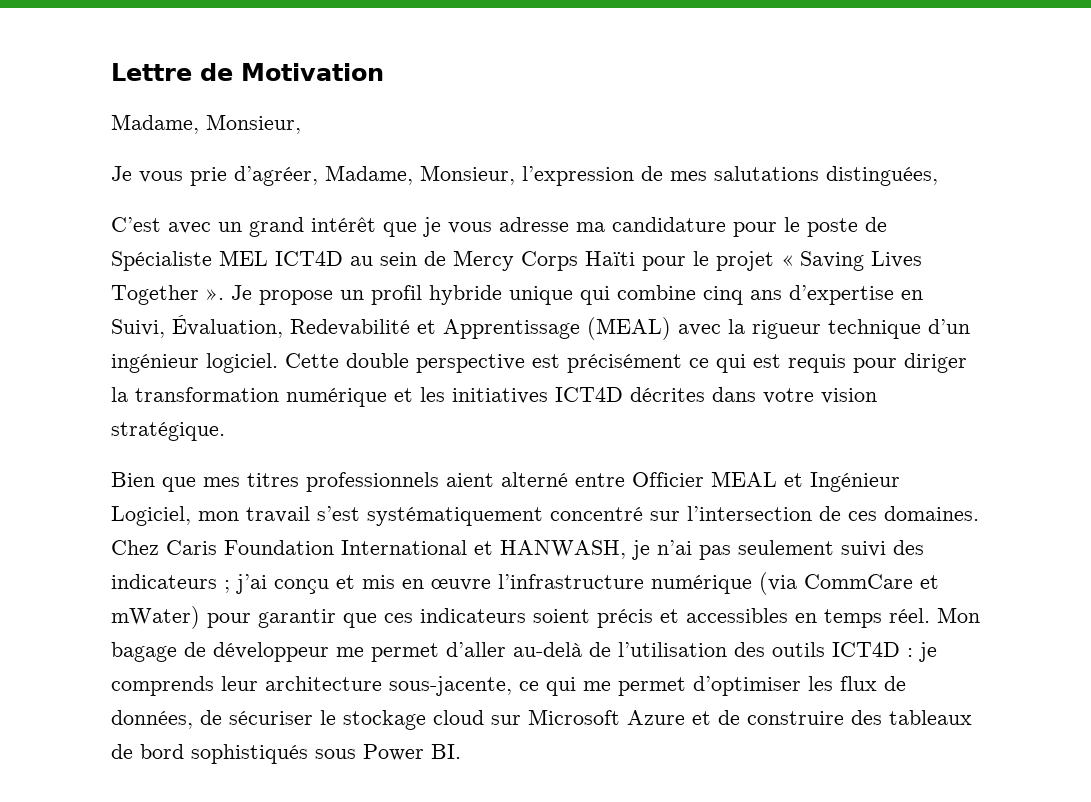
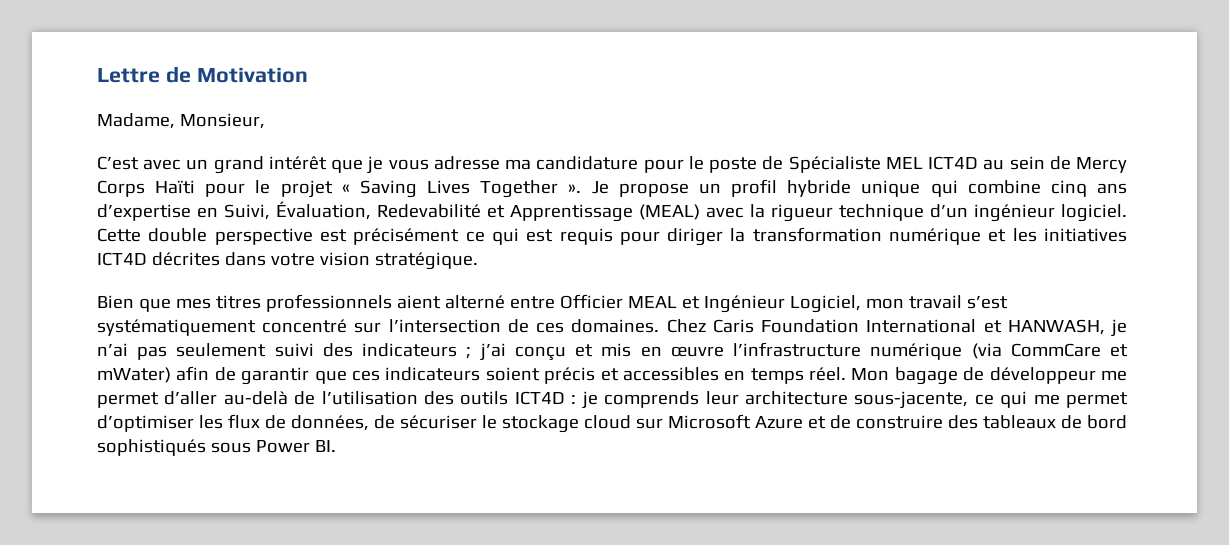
[111,165,938,186] // Je vous prie d’agréer, Madame, Monsieur, l’expression de mes salutations distinguées, -> (265, 121) none
[207,613,251,628] pour -> [176,366,236,381] afin de

